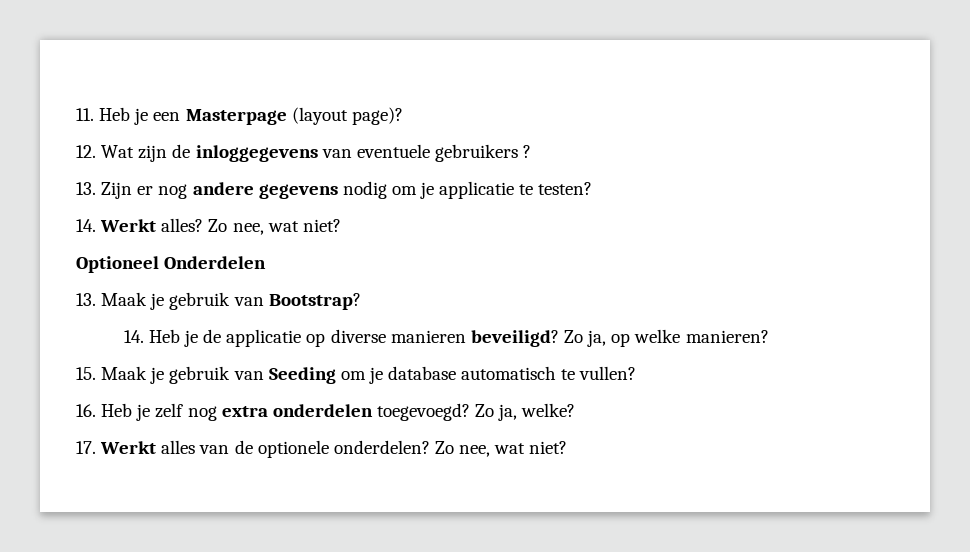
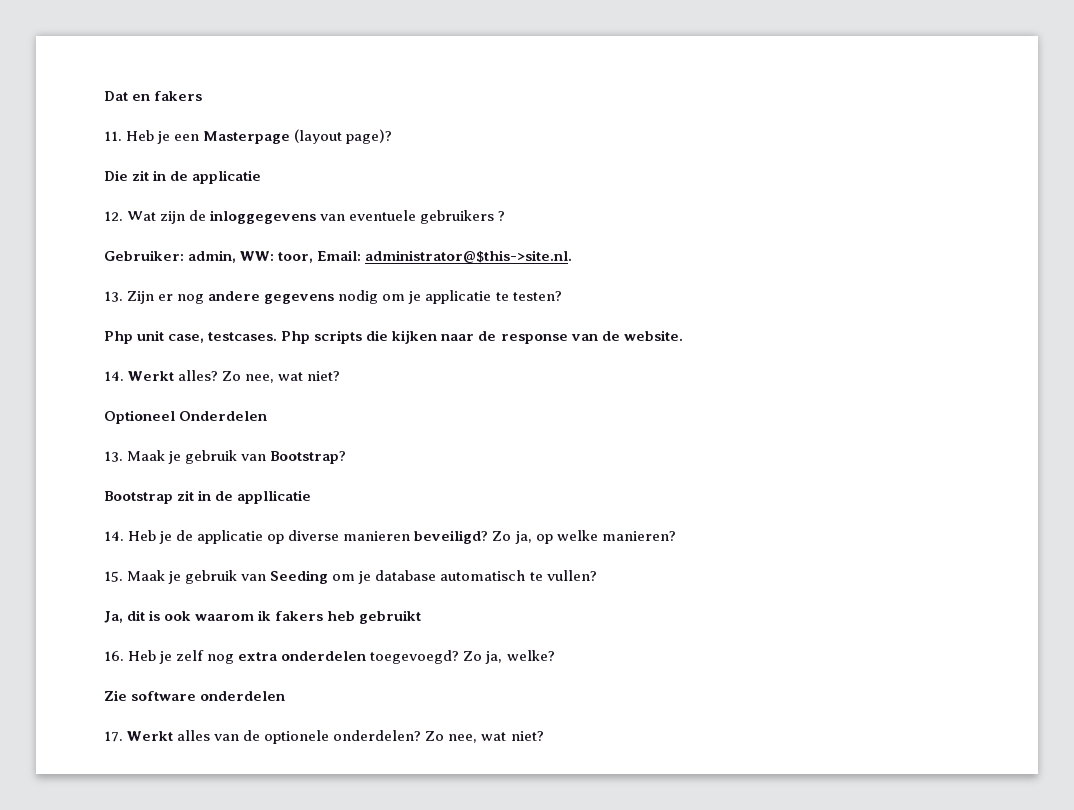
(76, 114) none -> [104,91,203,101] Dat en fakers //
(403, 116) none -> [104,170,262,184] // Die zit in de applicatie
(532, 151) none -> [104,250,573,263] // Gebruiker: admin, WW: toor, Email: administrator@$this->site.nl.
(593, 188) none -> [104,330,683,344] // Php unit case, testcases. Php scripts die kijken naar de response van de website.
(361, 301) none -> [104,490,312,504] // Bootstrap zit in de appllicatie
(637, 373) none -> [104,610,422,624] // Ja, dit is ook waarom ik fakers heb gebruikt
(576, 410) none -> [104,690,286,701] // Zie software onderdelen

